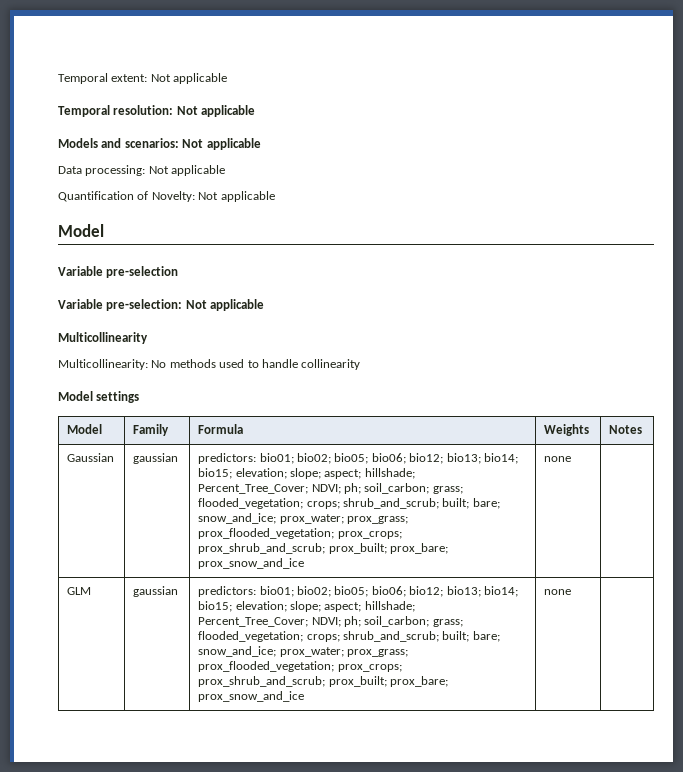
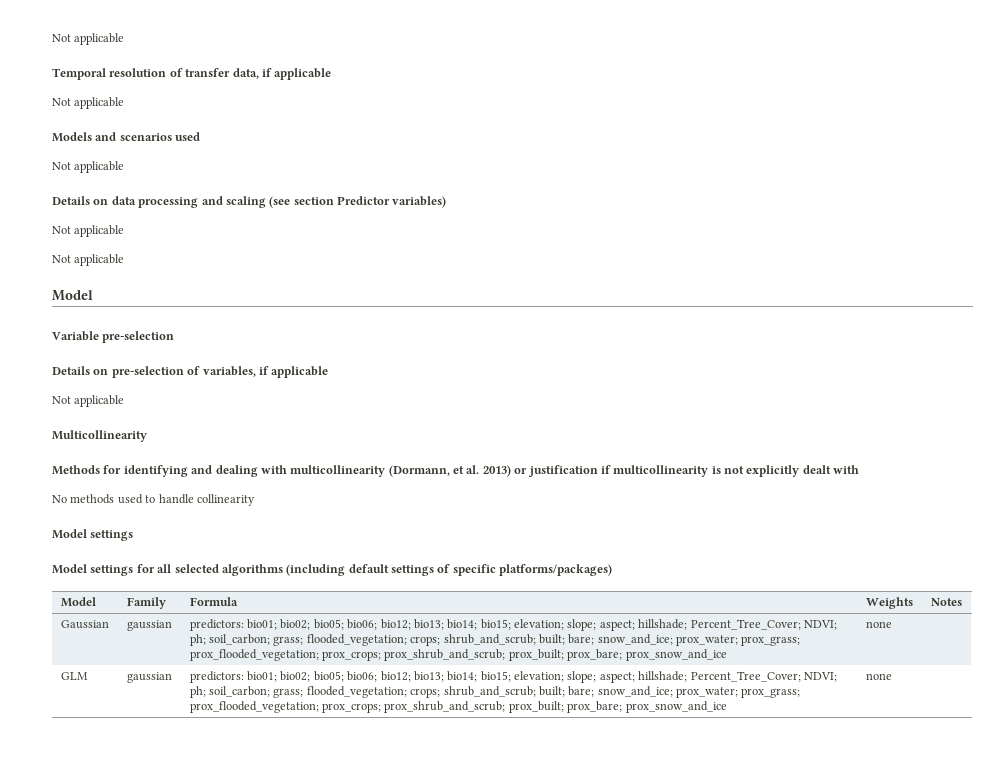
[58,73,148,84] Temporal extent: -> (52, 38) none
[113,105,174,115] resolution: -> [109,68,332,80] resolution of transfer data, if applicable //
[124,138,261,150] [58,165,226,176] [58,191,195,202] scenarios: Not applicable // Data processing: Not applicable // Quantification of Novelty: -> [119,132,201,141] [52,161,125,173] [52,196,447,208] [52,225,125,237] scenarios used // Not applicable // Details on data processing and scaling (see section Predictor variables) // Not applicable //
[58,299,265,311] [58,332,148,344] [58,359,148,370] Variable pre-selection: Not applicable // Multicollinearity // Multicollinearity: -> [52,366,329,378] [52,395,125,407] [52,430,147,442] [52,465,860,477] Details on pre-selection of variables, if applicable // Not applicable // Multicollinearity // Methods for identifying and dealing with multicollinearity (Dormann, et al. 2013) or justification if multicollinearity is not explicitly dealt with //
(140, 397) none -> [52,564,613,576] // Model settings for all selected algorithms (including default settings of specific platforms/packages)

